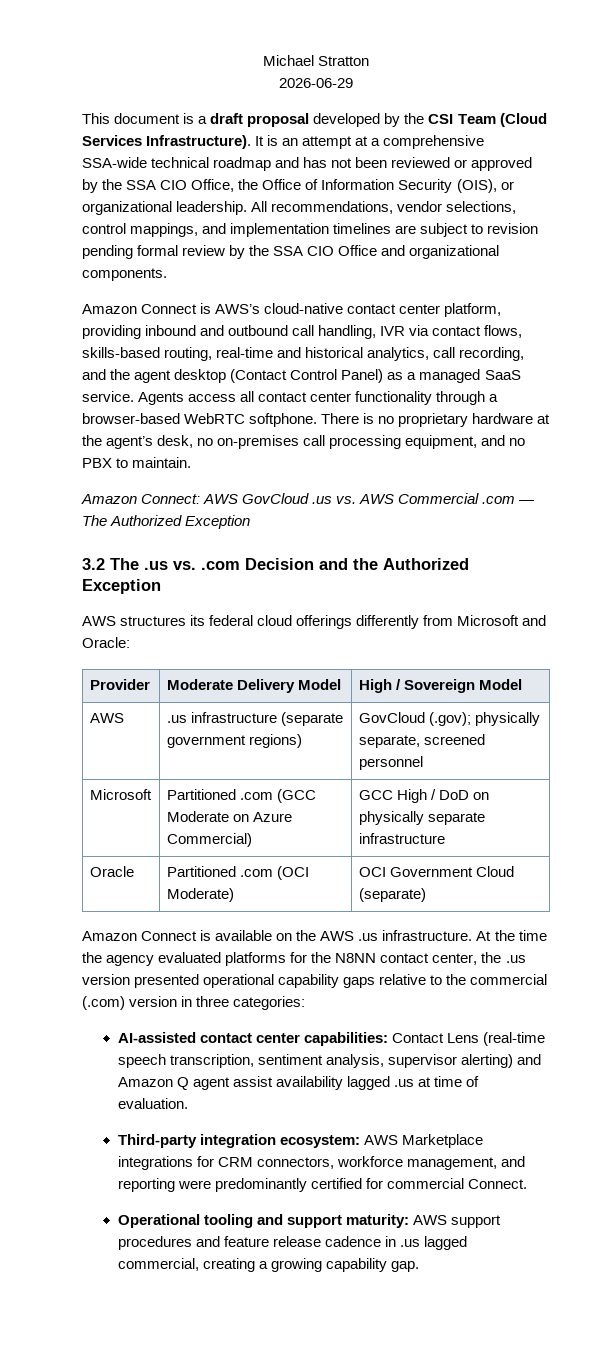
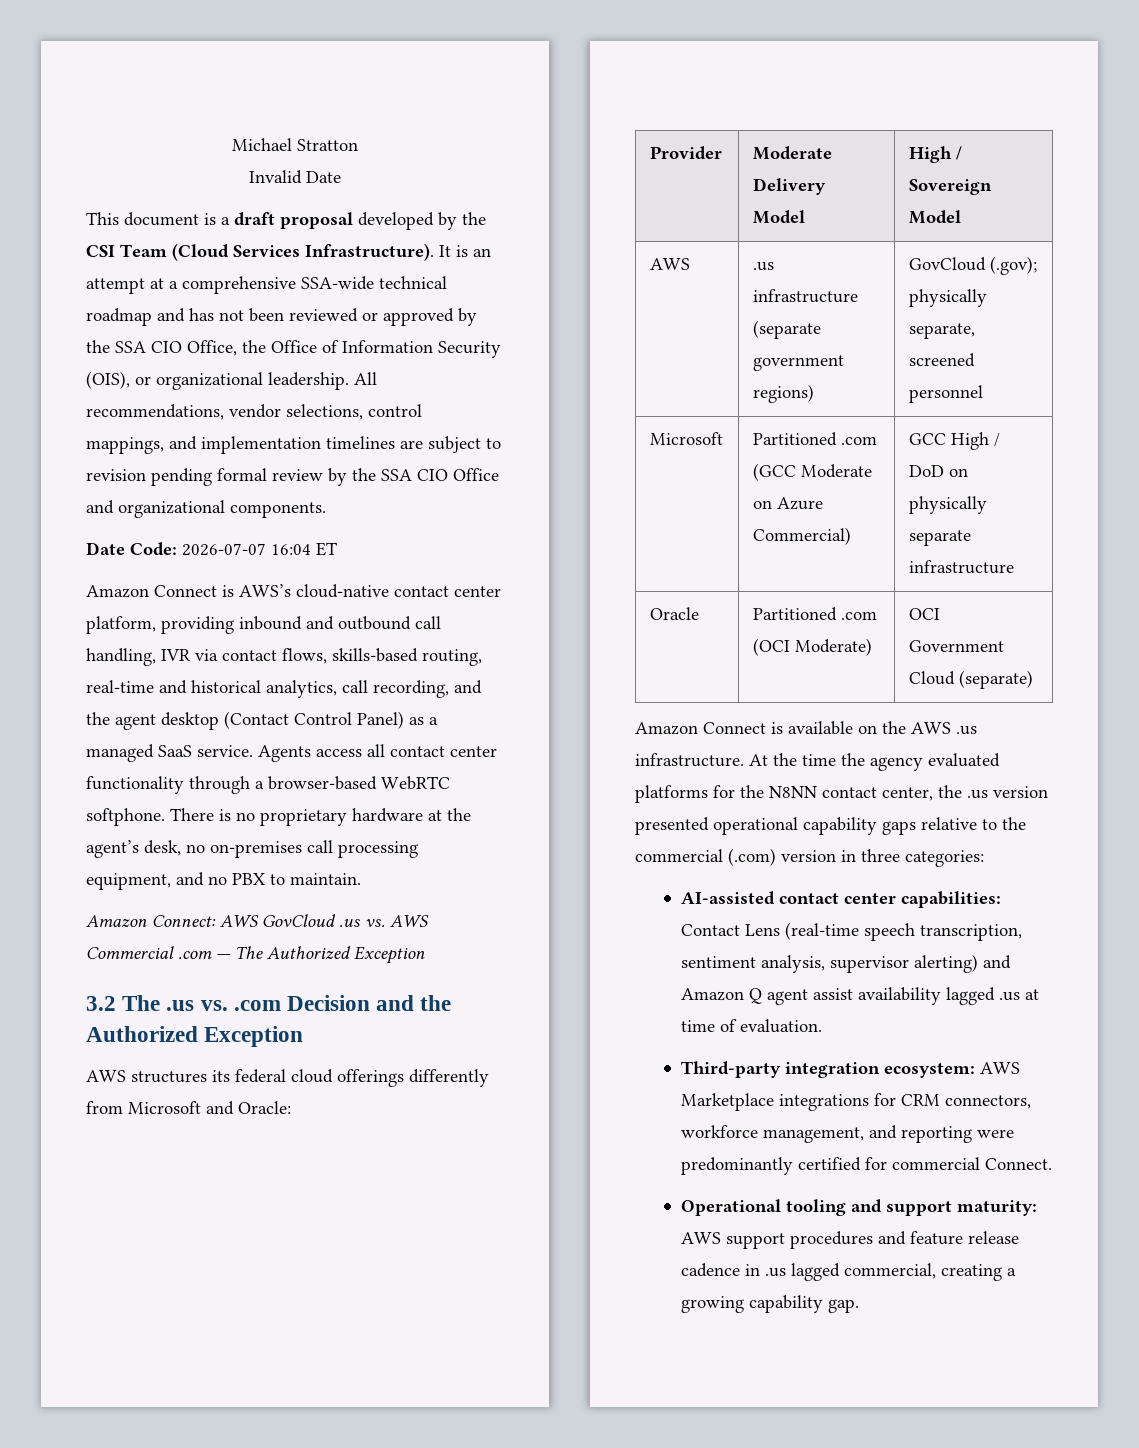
[279,78,353,88] 2026-06-29 -> [249,170,341,184] Invalid Date
(167, 274) none -> [86,542,337,556] // Date Code: 2026-07-07 16:04 ET

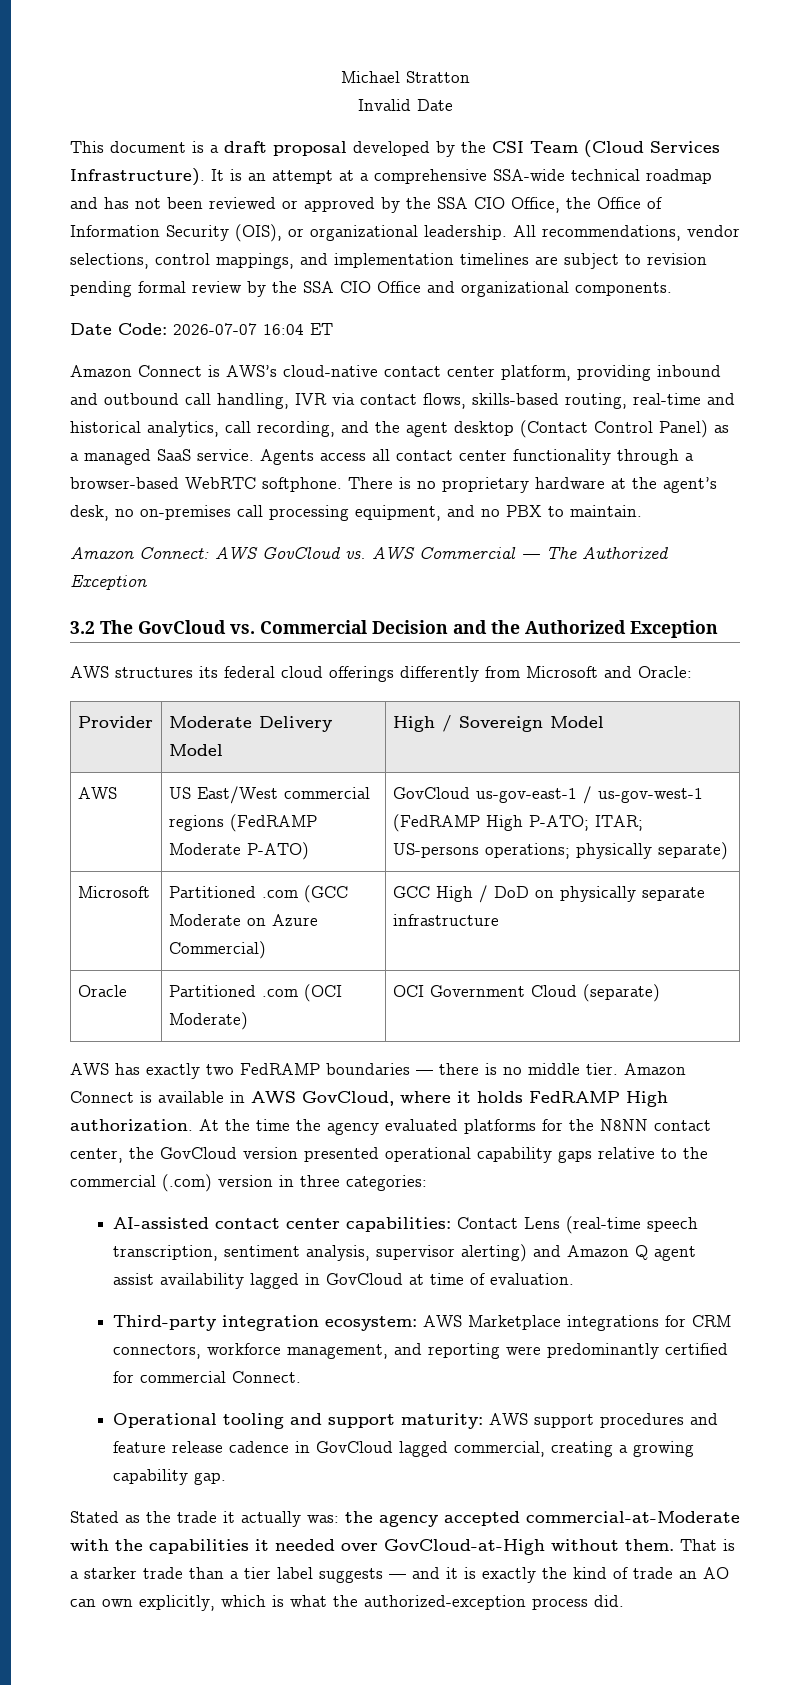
[339,919,360,927] .us -> (341, 553) none
[178,951,212,959] .com -> (516, 553) none
[166,1000,281,1011] .us vs. .com -> [138,620,367,634] GovCloud vs. Commercial
[752,262,774,271] [752,289,858,303] [752,320,821,339] [752,355,844,371] [752,384,814,403] [908,256,1037,275] [908,289,987,307] [908,323,975,339] [908,353,975,367] [908,385,983,403] .us infrastructure (separate government regions) | GovCloud (.gov); physically separate, screened personnel -> [168,786,370,804] [168,814,317,832] [168,842,309,860] [392,786,703,804] [392,814,643,832] [392,842,728,860] US East/West commercial regions (FedRAMP Moderate P-ATO) | GovCloud us-gov-east-1 / us-gov-west-1 (FedRAMP High P-ATO; ITAR; US-persons operations; physically separate)
[635,721,977,735] [635,753,744,767] Amazon Connect is available on the AWS .us infrastructure. -> [70,1063,686,1079] [70,1091,668,1107] [70,1119,193,1132] AWS has exactly two FedRAMP boundaries — there is no middle tier. Amazon Connect is available in AWS GovCloud, where it holds FedRAMP High authorization.
[967,790,988,799] .us -> [160,1147,237,1159] GovCloud
[998,992,1020,1001] .us -> [304,1273,403,1285] in GovCloud
[764,1268,786,1277] .us -> [315,1441,393,1453] GovCloud
(859, 1306) none -> [70,1511,740,1527] [70,1539,735,1555] [70,1567,729,1583] [70,1595,624,1611] // Stated as the trade it actually was: the agency accepted commercial-at-Moderate with the capabilities it needed over GovCloud-at-High without them. That is a starker trade than a tier label suggests — and it is exactly the kind of trade an AO can own explicitly, which is what the authorized-exception process did.

